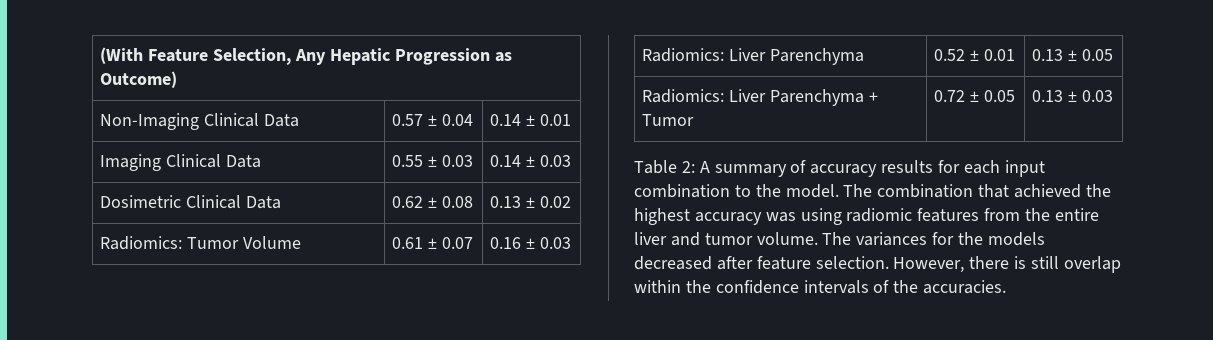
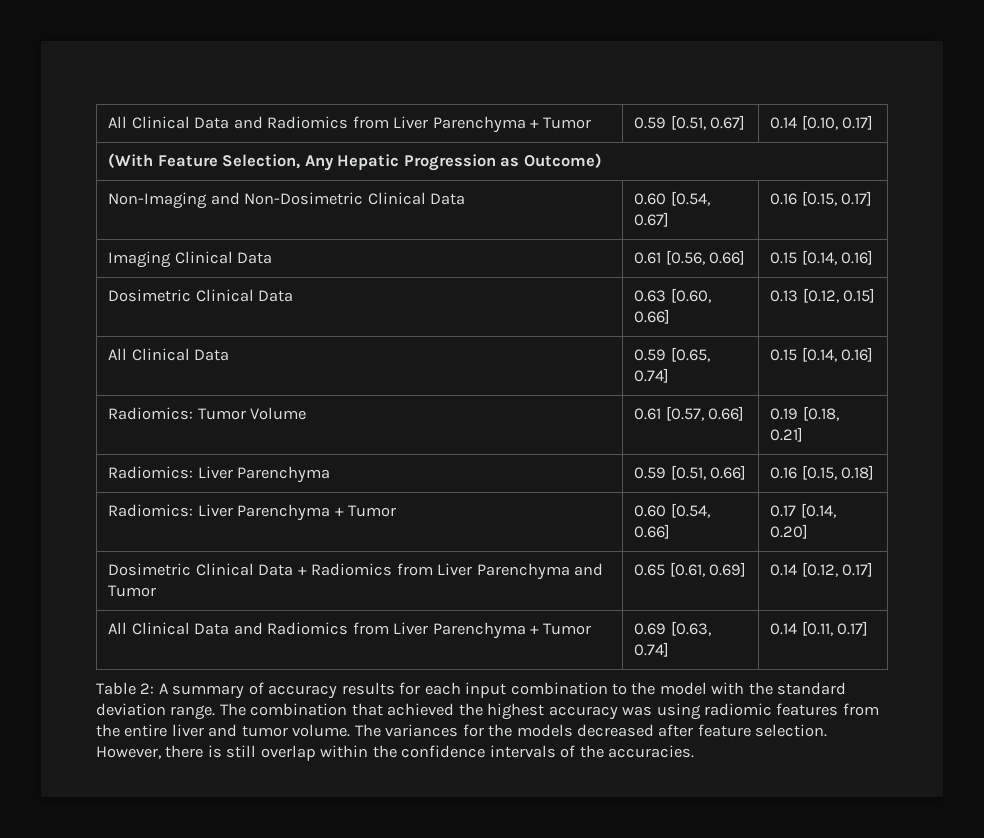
(100, 55) none -> [108,116,592,133] [634,115,746,130] [770,115,874,130] All Clinical Data and Radiomics from Liver Parenchyma + Tumor | 0.59 [0.51, 0.67] | 0.14 [0.10, 0.17] //
[204,113,300,127] [392,114,474,126] [490,114,572,126] [100,154,262,171] [392,155,474,167] [490,155,572,167] [100,195,282,209] [392,196,474,208] [490,196,572,208] [100,236,302,250] [392,237,474,249] [490,237,572,249] [642,48,865,65] [934,49,1016,61] [1032,49,1114,61] Clinical Data | 0.57 ± 0.04 | 0.14 ± 0.01 // Imaging Clinical Data | 0.55 ± 0.03 | 0.14 ± 0.03 // Dosimetric Clinical Data | 0.62 ± 0.08 | 0.13 ± 0.02 // Radiomics: Tumor Volume | 0.61 ± 0.07 | 0.16 ± 0.03 // Radiomics: Liver Parenchyma | 0.52 ± 0.01 | 0.13 ± 0.05 -> [210,192,466,205] [634,191,710,206] [634,212,670,227] [770,191,873,206] [108,251,273,268] [634,250,746,265] [770,250,874,265] [108,289,294,302] [634,288,711,303] [634,309,671,324] [770,288,876,303] [108,348,230,361] [634,347,710,362] [634,368,670,383] [770,347,874,362] [108,407,307,420] [634,406,745,421] [770,406,839,421] [770,427,804,442] [108,466,331,483] [634,465,747,480] [770,465,875,480] and Non-Dosimetric Clinical Data | 0.60 [0.54, 0.67] | 0.16 [0.15, 0.17] // Imaging Clinical Data | 0.61 [0.56, 0.66] | 0.15 [0.14, 0.16] // Dosimetric Clinical Data | 0.63 [0.60, 0.66] | 0.13 [0.12, 0.15] // All Clinical Data | 0.59 [0.65, 0.74] | 0.15 [0.14, 0.16] // Radiomics: Tumor Volume | 0.61 [0.57, 0.66] | 0.19 [0.18, 0.21] // Radiomics: Liver Parenchyma | 0.59 [0.51, 0.66] | 0.16 [0.15, 0.18]
[934,90,1016,102] [1032,90,1114,102] 0.72 ± 0.05 | 0.13 ± 0.03 -> [634,503,710,518] [634,524,671,539] [770,503,836,518] [770,524,809,539] [108,563,603,580] [108,585,157,597] [634,562,747,577] [770,562,874,577] [108,622,592,639] [634,621,711,636] [634,642,670,657] [770,621,869,636] 0.60 [0.54, 0.66] | 0.17 [0.14, 0.20] // Dosimetric Clinical Data + Radiomics from Liver Parenchyma and Tumor | 0.65 [0.61, 0.69] | 0.14 [0.12, 0.17] // All Clinical Data and Radiomics from Liver Parenchyma + Tumor | 0.69 [0.63, 0.74] | 0.14 [0.11, 0.17]
[785,184,839,198] model. -> [659,682,847,695] [96,703,216,720] model with the standard deviation range.

